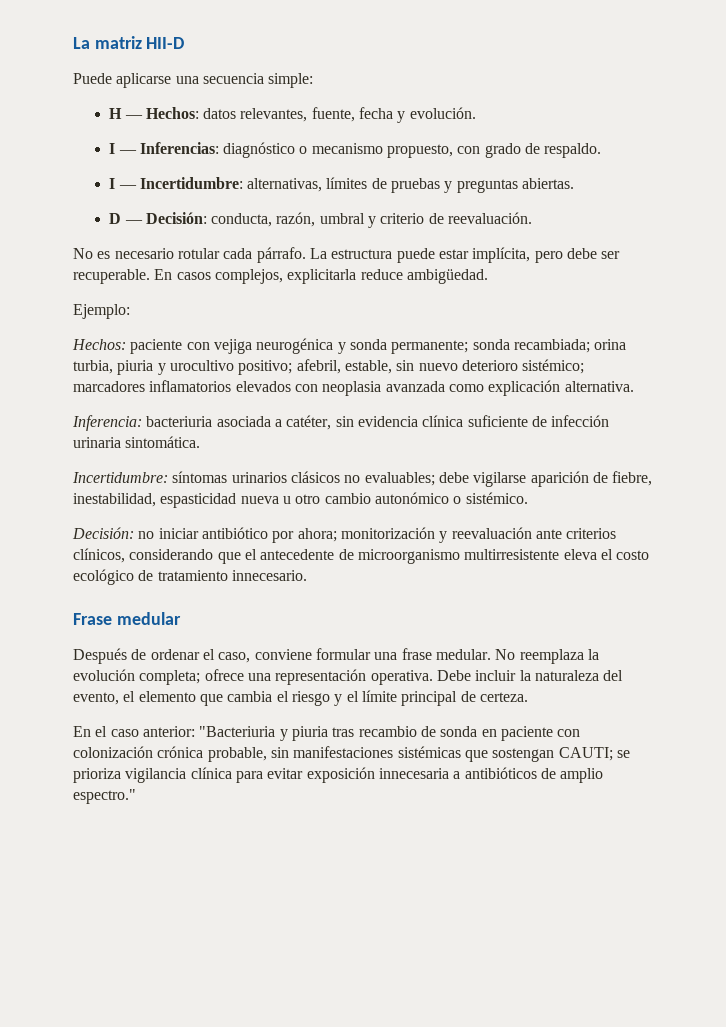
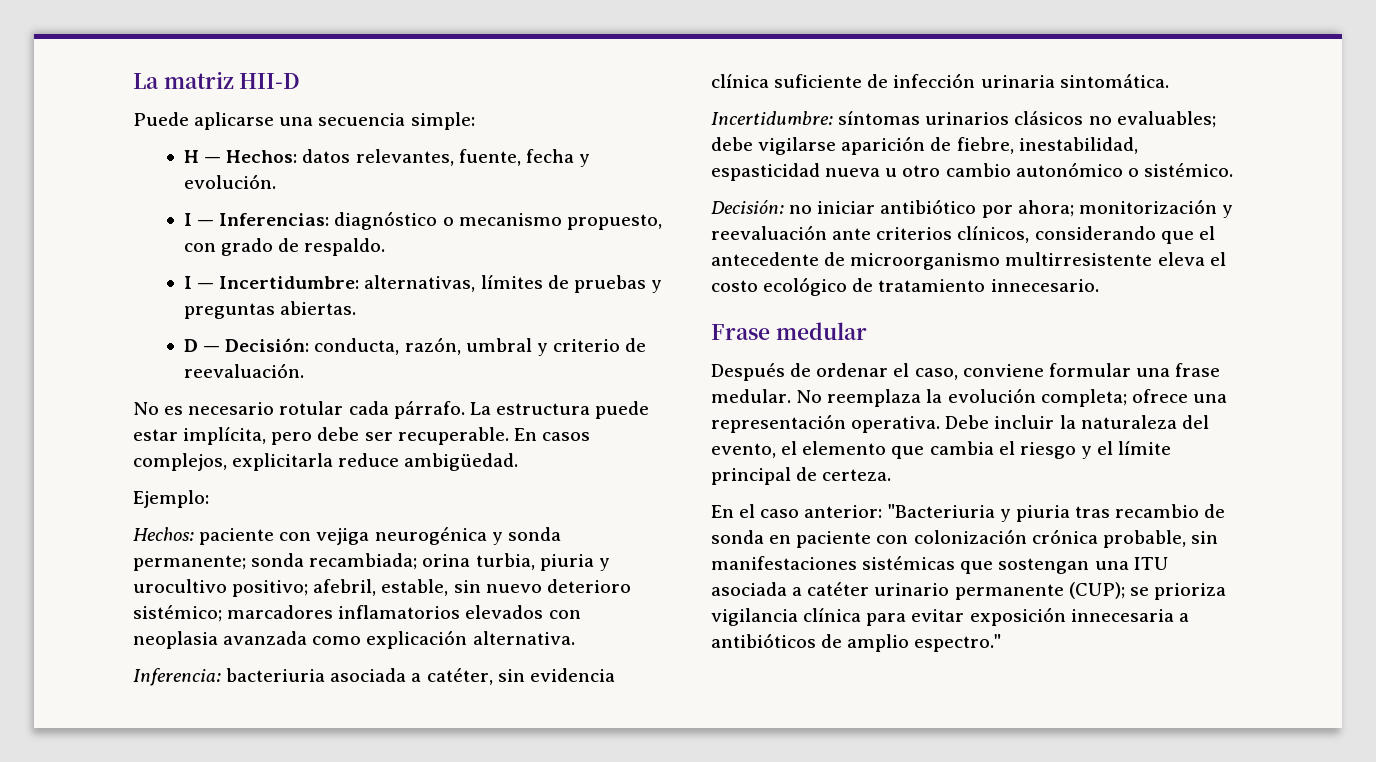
[558,747,613,761] CAUTI; -> [1094,557,1168,570] [711,582,1125,600] una ITU asociada a catéter urinario permanente (CUP);

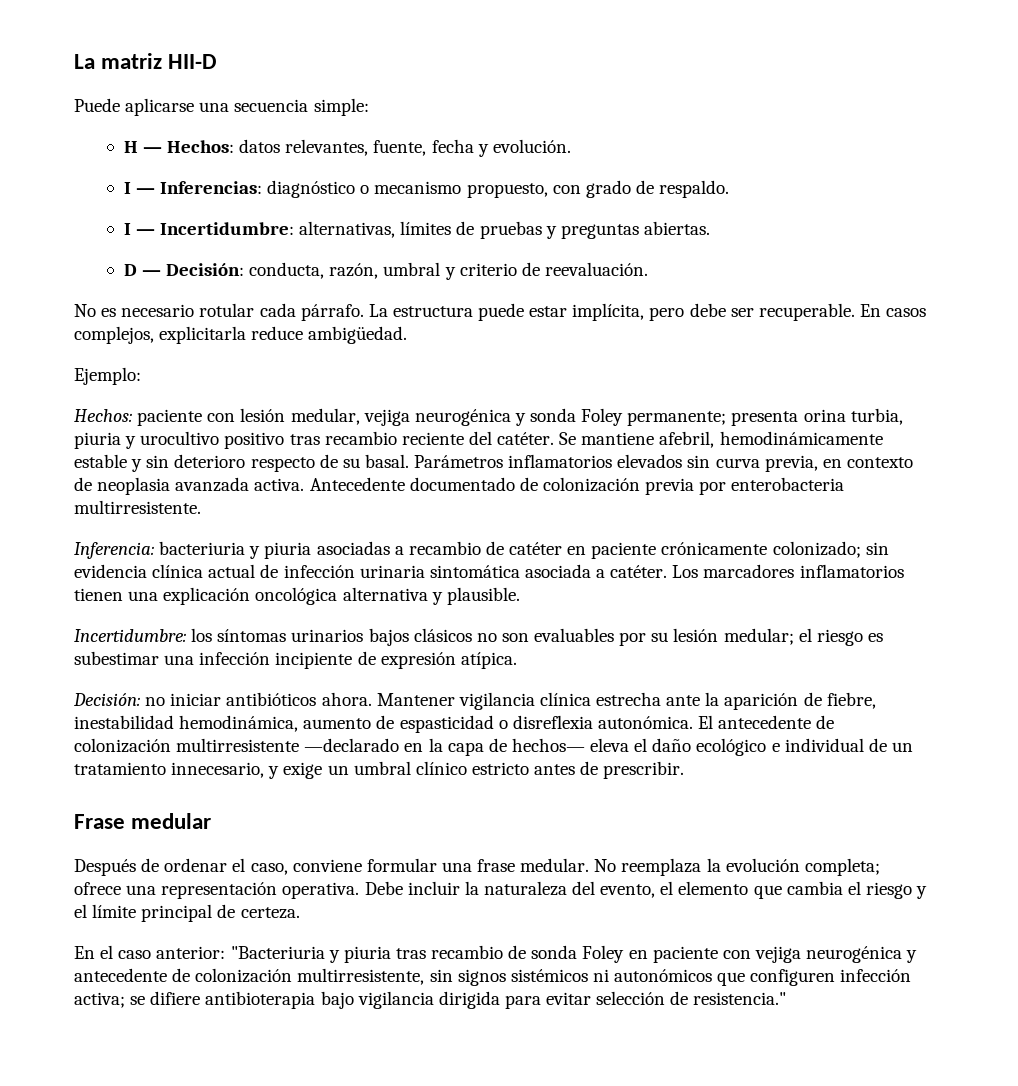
(312, 536) none -> [240,408,360,425] lesión medular,
[133,553,418,571] permanente; sonda recambiada; -> [581,408,799,426] Foley permanente; presenta
[232,579,631,597] [133,605,581,622] [133,630,575,649] [133,668,493,686] positivo; afebril, estable, sin nuevo deterioro sistémico; marcadores inflamatorios elevados con neoplasia avanzada como explicación alternativa. // Inferencia: bacteriuria asociada a catéter, -> [224,431,883,449] [74,454,913,472] [74,477,845,495] [74,500,201,514] [74,541,861,559] positivo tras recambio reciente del catéter. Se mantiene afebril, hemodinámicamente estable y sin deterioro respecto de su basal. Parámetros inflamatorios elevados sin curva previa, en contexto de neoplasia avanzada activa. Antecedente documentado de colonización previa por enterobacteria multirresistente. // Inferencia: bacteriuria y piuria asociadas a recambio de catéter en paciente crónicamente colonizado;
[774,74,863,88] suficiente -> [208,564,256,578] actual
[1059,74,1169,88] [711,111,833,125] sintomática. // Incertidumbre: -> [429,564,904,578] [74,587,520,605] [74,628,213,642] sintomática asociada a catéter. Los marcadores inflamatorios tienen una explicación oncológica alternativa y plausible. // Incertidumbre: los
(1010, 118) none -> [368,628,409,646] bajos
[1116,111,1216,128] [711,136,1138,155] [711,162,1233,181] [711,199,1233,218] [711,225,1215,244] [711,252,1226,270] [711,277,1099,296] evaluables; debe vigilarse aparición de fiebre, inestabilidad, espasticidad nueva u otro cambio autonómico o sistémico. // Decisión: no iniciar antibiótico por ahora; monitorización y reevaluación ante criterios clínicos, considerando que el antecedente de microorganismo multirresistente eleva el costo ecológico de tratamiento innecesario. -> [501,628,883,646] [74,651,517,669] [73,692,876,710] [74,715,835,733] [74,738,913,756] [74,761,685,779] son evaluables por su lesión medular; el riesgo es subestimar una infección incipiente de expresión atípica. // Decisión: no iniciar antibióticos ahora. Mantener vigilancia clínica estrecha ante la aparición de fiebre, inestabilidad hemodinámica, aumento de espasticidad o disreflexia autonómica. El antecedente de colonización multirresistente —declarado en la capa de hechos— eleva el daño ecológico e individual de un tratamiento innecesario, y exige un umbral clínico estricto antes de prescribir.
(764, 537) none -> [582,945,625,963] Foley
[913,529,1218,548] [711,556,1168,574] [711,582,1226,600] [711,607,1189,626] [711,633,1002,652] colonización crónica probable, sin manifestaciones sistémicas que sostengan una ITU asociada a catéter urinario permanente (CUP); se prioriza vigilancia clínica para evitar exposición innecesaria a antibióticos de amplio espectro." -> [754,946,918,963] [74,968,912,986] [74,991,787,1009] vejiga neurogénica y antecedente de colonización multirresistente, sin signos sistémicos ni autonómicos que configuren infección activa; se difiere antibioterapia bajo vigilancia dirigida para evitar selección de resistencia."

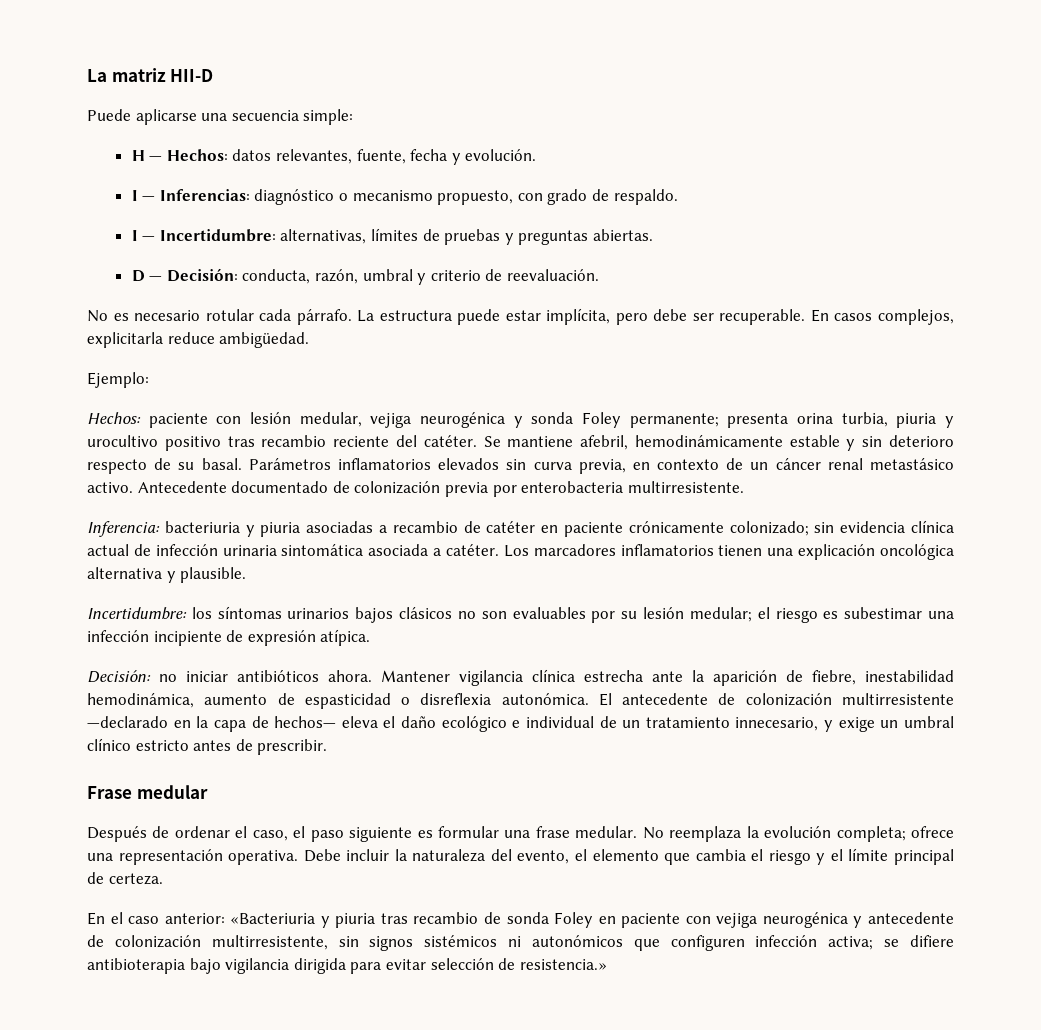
[97,477,305,495] neoplasia avanzada activa. -> [750,458,954,470] [87,482,133,493] un cáncer renal metastásico activo.
[292,859,362,872] conviene -> [293,826,433,842] el paso siguiente es
[230,946,325,959] "Bacteriuria -> [230,913,316,924] «Bacteriuria
[693,992,787,1005] resistencia." -> [519,959,607,970] resistencia.»

